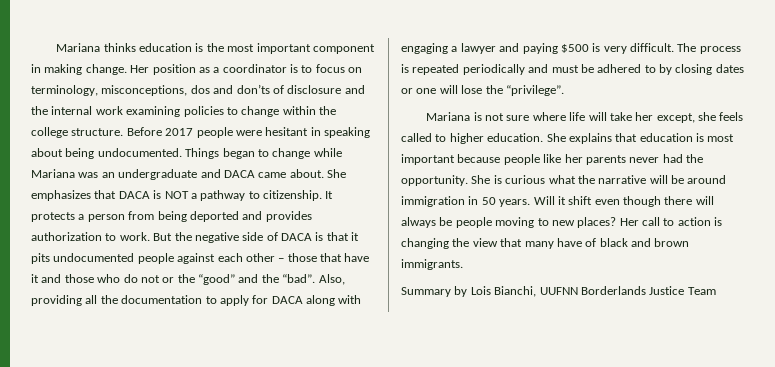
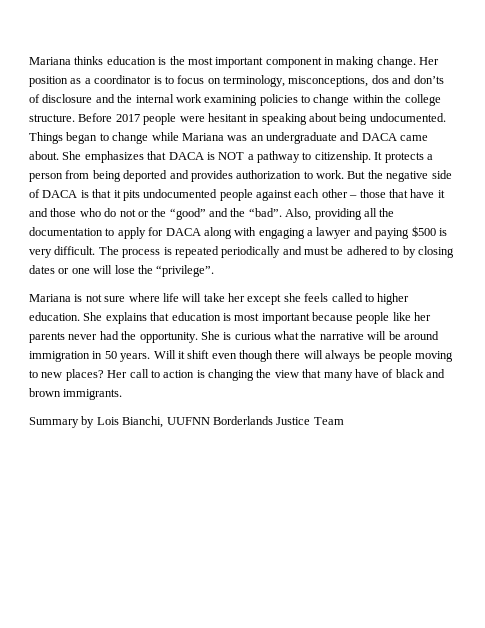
[656,113,695,123] except, -> [247,294,282,305] except

